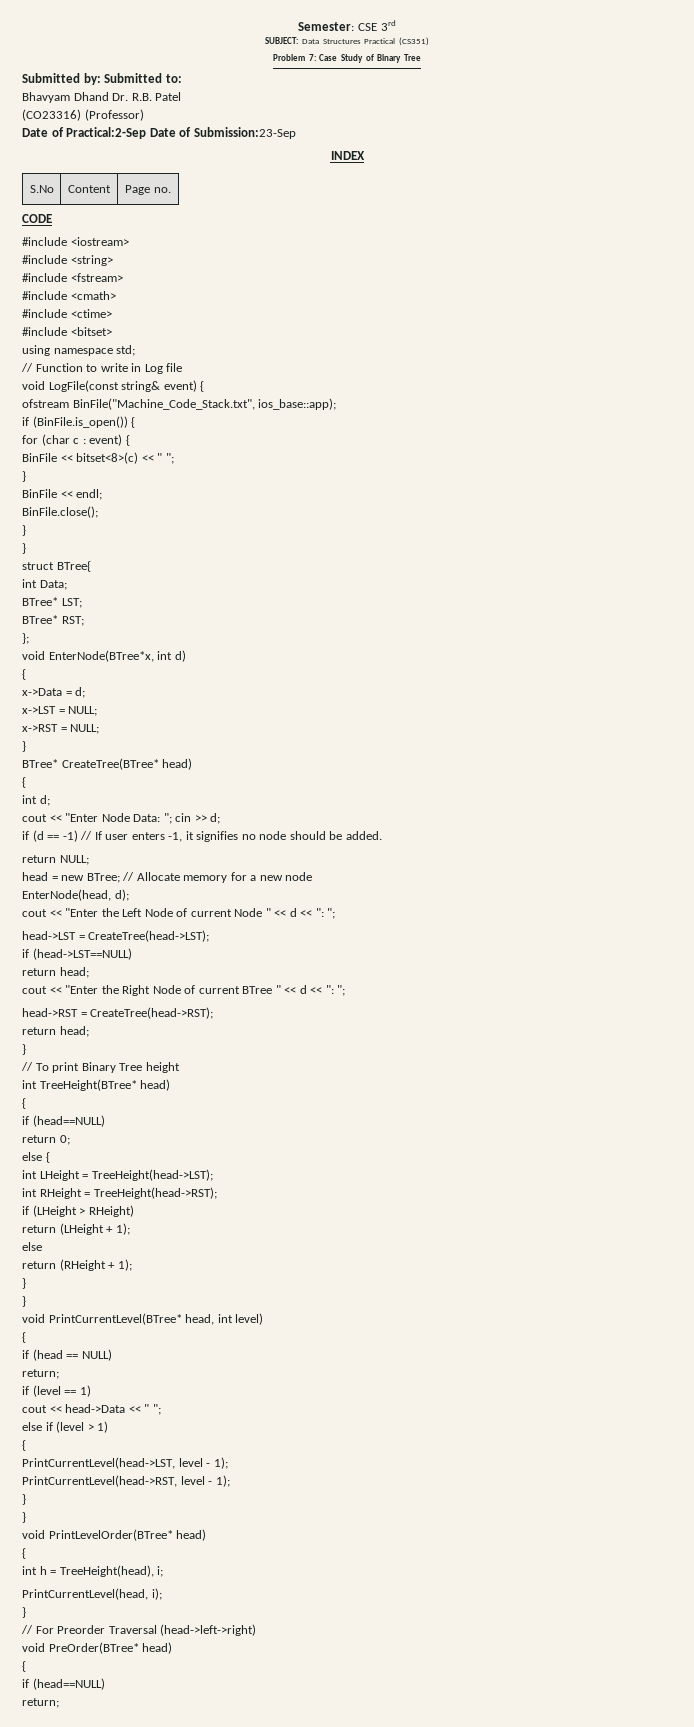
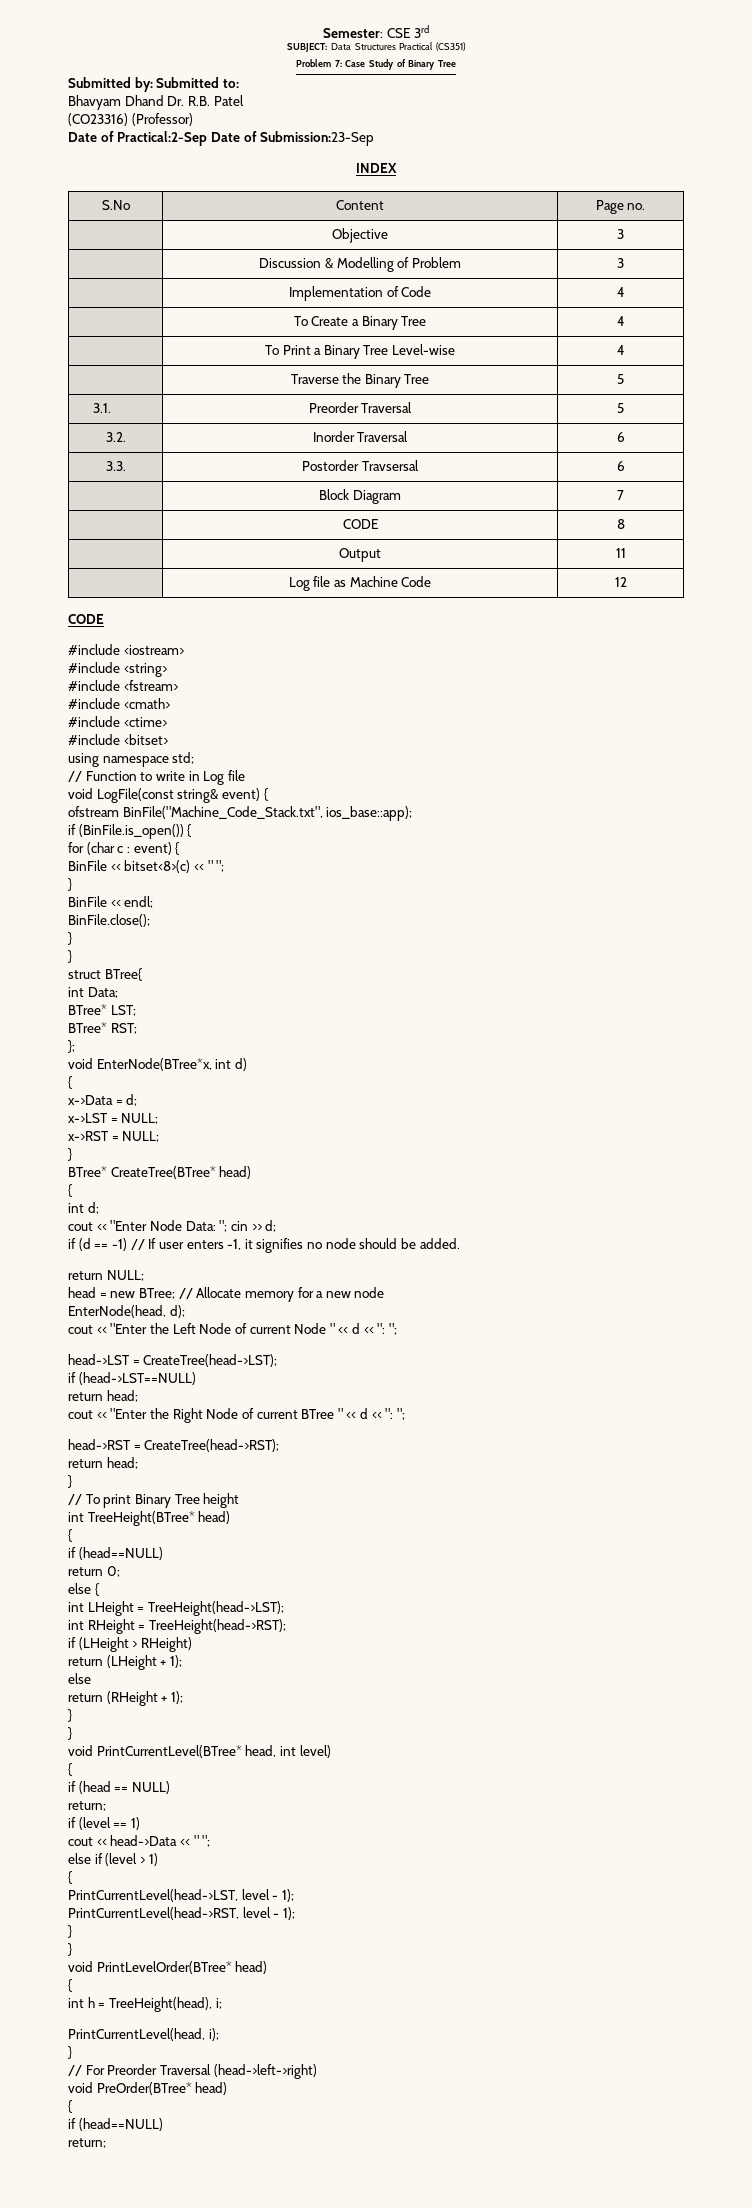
(171, 190) none -> [332,228,388,243] [617,229,624,239] [259,257,461,272] [617,258,624,268] [288,286,432,301] [616,287,625,297] [293,316,427,330] [616,316,625,326] [264,344,456,359] [616,345,625,355] [290,373,430,388] [617,374,624,384] [93,403,112,413] [308,402,413,413] [617,403,624,413] [105,432,126,442] [312,431,409,442] [616,432,625,442] [105,461,126,471] [302,460,419,471] [616,461,625,471] [319,489,401,504] [617,490,624,500] [342,519,378,529] [616,519,625,529] [339,548,381,562] [615,548,626,558] [288,576,432,591] [614,577,627,587] // | Objective | 3 // | Discussion & Modelling of Problem | 3 // | Implementation of Code | 4 // | To Create a Binary Tree | 4 // | To Print a Binary Tree Level-wise | 4 // | Traverse the Binary Tree | 5 // 3.1. | Preorder Traversal | 5 // 3.2. | Inorder Traversal | 6 // 3.3. | Postorder Travsersal | 6 // | Block Diagram | 7 // | CODE | 8 // | Output | 11 // | Log file as Machine Code | 12

